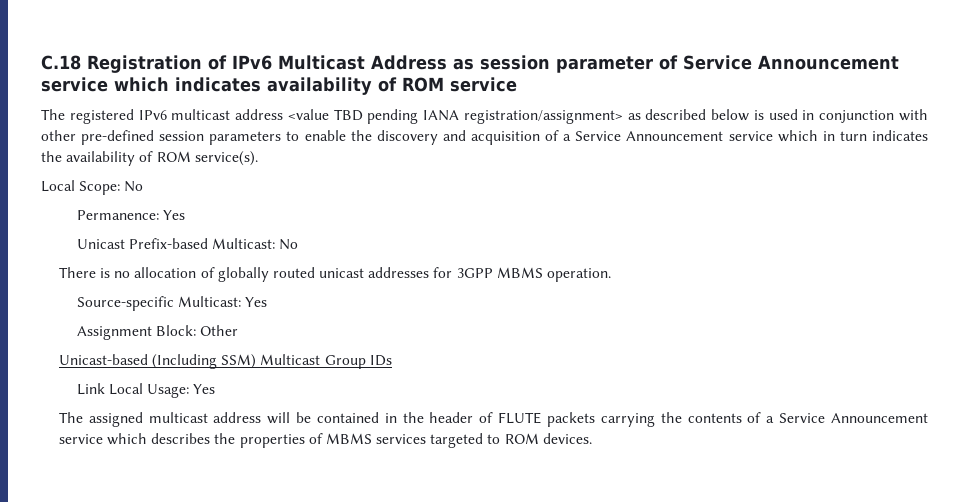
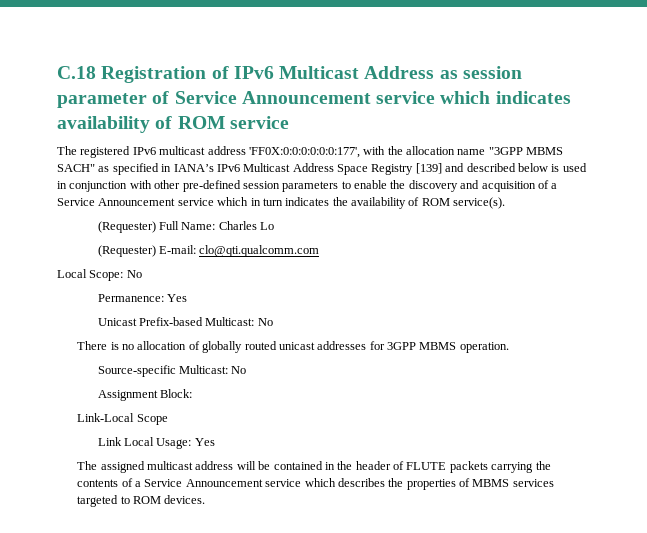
[287,109,641,124] <value TBD pending IANA registration/assignment> as -> [248,146,564,158] [57,163,465,175] 'FF0X:0:0:0:0:0:0:177', with the allocation name "3GPP MBMS SACH" as specified in IANA’s IPv6 Multicast Address Space Registry [139] and
(258, 158) none -> [97,221,275,233] [97,245,320,257] // (Requester) Full Name: Charles Lo // (Requester) E-mail: clo@qti.qualcomm.com
[244,297,267,307] Yes -> [231,366,247,374] No
[199,325,238,336] [58,354,392,369] Other // Unicast-based (Including SSM) Multicast Group IDs -> [77,413,168,425] // Link-Local Scope

